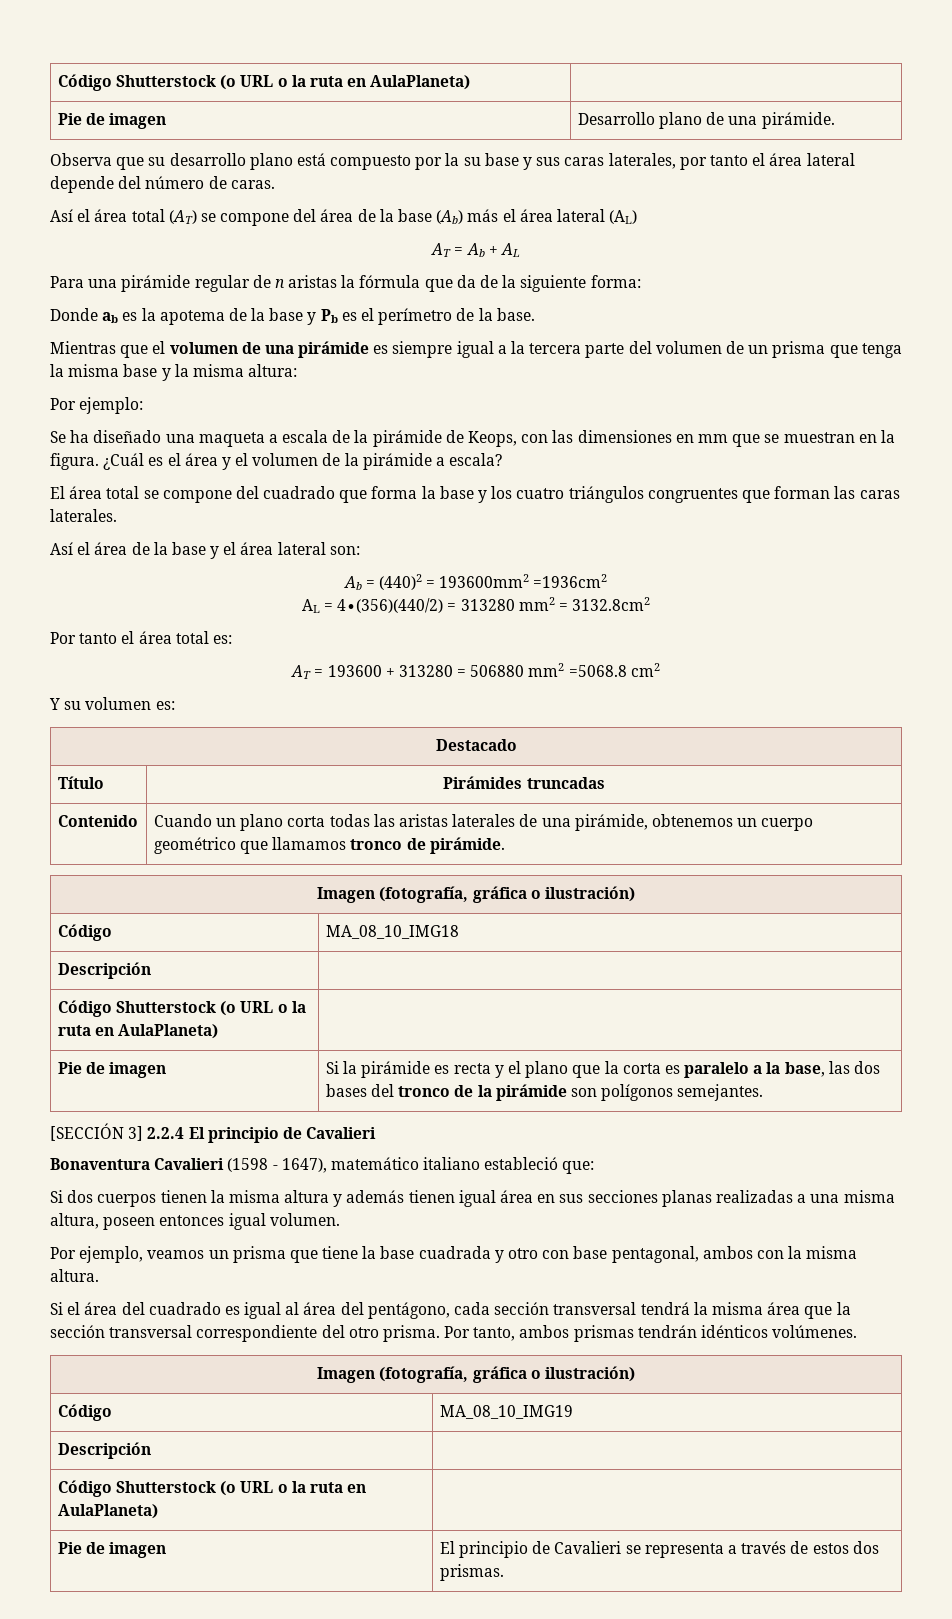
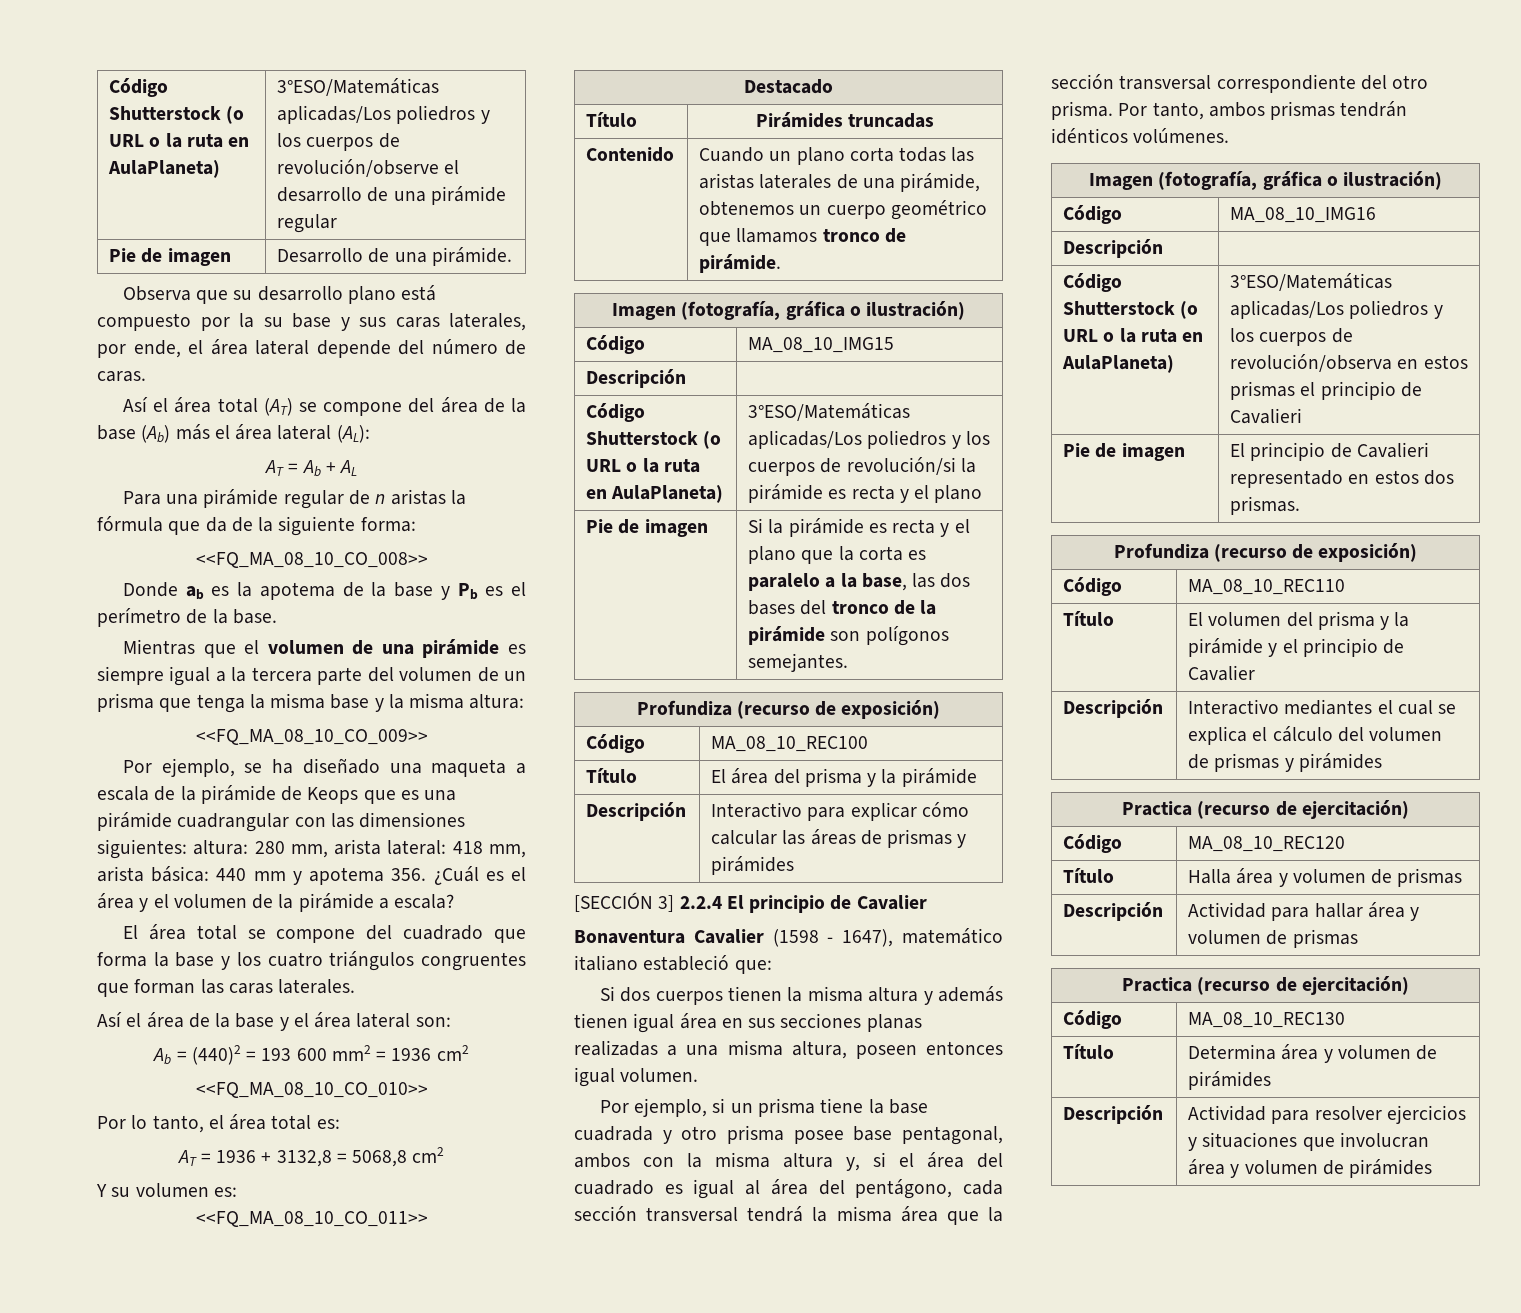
[57,74,471,91] Código Shutterstock (o URL o la ruta en AulaPlaneta) | -> [109,78,169,97] [109,106,245,124] [109,133,250,148] [108,160,221,178] [277,78,440,96] [277,105,490,124] [277,133,400,151] [277,159,460,177] [277,186,506,205] [277,214,338,233] Código Shutterstock (o URL o la ruta en AulaPlaneta) | 3°ESO/Matemáticas aplicadas/Los poliedros y los cuerpos de revolución/observe el desarrollo de una pirámide regular
[659,112,703,129] plano -> (364, 255) none
[709,155,748,166] tanto -> [133,340,181,358] ende,
[609,210,638,224] (AL) -> [336,425,370,443] (AL):
(641, 281) none -> [195,552,428,568] // <<FQ_MA_08_10_CO_008>>
[50,397,144,414] [50,431,66,443] // Por ejemplo: // Se -> [195,729,428,745] [122,758,263,777] // <<FQ_MA_08_10_CO_009>> // Por ejemplo, se
[468,430,895,447] [50,453,99,470] Keops, con las dimensiones en mm que se muestran en la figura. -> [307,787,457,804] [97,812,466,832] [97,839,526,859] [97,866,427,885] Keops que es una pirámide cuadrangular con las dimensiones siguientes: altura: 280 mm, arista lateral: 418 mm, arista básica: 440 mm y apotema 356.
[439,574,608,588] [301,597,651,613] [50,632,118,644] 193600mm2 =1936cm2 // AL = 4∙(356)(440/2) = 313280 mm2 = 3132.8cm2 // Por tanto -> [261,1045,469,1061] [195,1082,428,1098] [97,1115,204,1133] 193 600 mm2 = 1936 cm2 // <<FQ_MA_08_10_CO_010>> // Por lo tanto,
[327,663,627,677] 193600 + 313280 = 506880 mm2 =5068.8 -> [216,1150,408,1167] 1936 + 3132,8 = 5068,8
(175, 705) none -> [195,1211,428,1227] // <<FQ_MA_08_10_CO_011>>
[325,925,459,939] MA_08_10_IMG18 -> [748,337,895,353] MA_08_10_IMG15
(219, 1031) none -> [748,403,911,421] [748,430,990,449] [748,457,976,476] [748,484,983,503] 3°ESO/Matemáticas aplicadas/Los poliedros y los cuerpos de revolución/si la pirámide es recta y el plano
(764, 1092) none -> [636,700,941,719] [586,734,646,753] [711,736,869,752] [586,768,638,783] [711,768,977,787] [586,802,687,821] [711,802,969,821] [711,829,967,848] [711,856,795,875] // Profundiza (recurso de exposición) // Código | MA_08_10_REC100 // Título | El área del prisma y la pirámide // Descripción | Interactivo para explicar cómo calcular las áreas de prismas y pirámides
[306,1127,377,1139] Cavalieri -> [856,895,927,910] Cavalier
[154,1158,225,1170] Cavalieri -> [693,929,764,944] Cavalier
[147,1246,318,1263] veamos un prisma que -> [712,1098,815,1117] si un prisma
[542,1250,570,1259] con -> [727,1125,844,1144] prisma posee
[50,1269,99,1282] [50,1302,63,1315] altura. // Si -> [783,1152,886,1171] altura y, si
[439,1405,573,1419] MA_08_10_IMG19 -> [1230,207,1377,223] MA_08_10_IMG16
(158, 1511) none -> [1230,273,1393,291] [1230,300,1443,319] [1230,328,1353,346] [1230,354,1468,372] [1230,381,1422,400] [1230,408,1303,424] 3°ESO/Matemáticas aplicadas/Los poliedros y los cuerpos de revolución/observa en estos prismas el principio de Cavalieri
[625,1541,879,1558] [439,1564,504,1581] se representa a través de estos dos prismas. -> [1230,470,1454,488] [1230,496,1301,515] [1113,543,1418,562] [1063,577,1123,596] [1188,579,1346,595] [1063,611,1115,626] [1188,611,1410,630] [1188,638,1405,657] [1188,665,1256,681] [1063,699,1164,718] [1188,699,1457,715] [1188,726,1443,745] [1188,753,1382,772] [1122,800,1409,819] [1063,834,1123,853] [1188,836,1346,852] [1063,868,1115,883] [1188,868,1463,887] [1063,902,1164,921] [1188,902,1420,921] [1188,929,1358,948] [1122,976,1409,995] [1063,1010,1123,1029] [1188,1012,1346,1028] [1063,1044,1115,1059] [1188,1044,1438,1063] [1188,1071,1272,1090] [1063,1105,1164,1124] [1188,1105,1466,1124] [1188,1132,1429,1151] [1188,1159,1433,1178] representado en estos dos prismas. // Profundiza (recurso de exposición) // Código | MA_08_10_REC110 // Título | El volumen del prisma y la pirámide y el principio de Cavalier // Descripción | Interactivo mediantes el cual se explica el cálculo del volumen de prismas y pirámides // Practica (recurso de ejercitación) // Código | MA_08_10_REC120 // Título | Halla área y volumen de prismas // Descripción | Actividad para hallar área y volumen de prismas // Practica (recurso de ejercitación) // Código | MA_08_10_REC130 // Título | Determina área y volumen de pirámides // Descripción | Actividad para resolver ejercicios y situaciones que involucran área y volumen de pirámides

